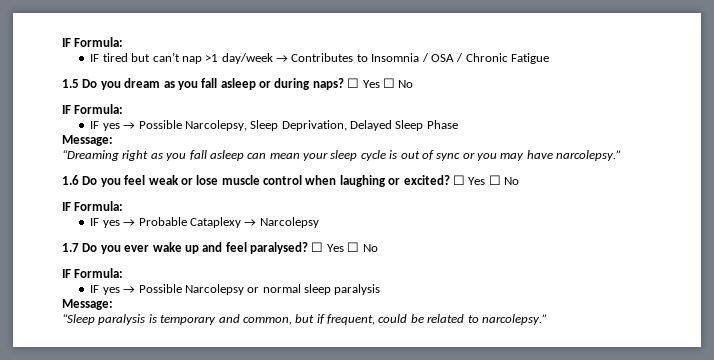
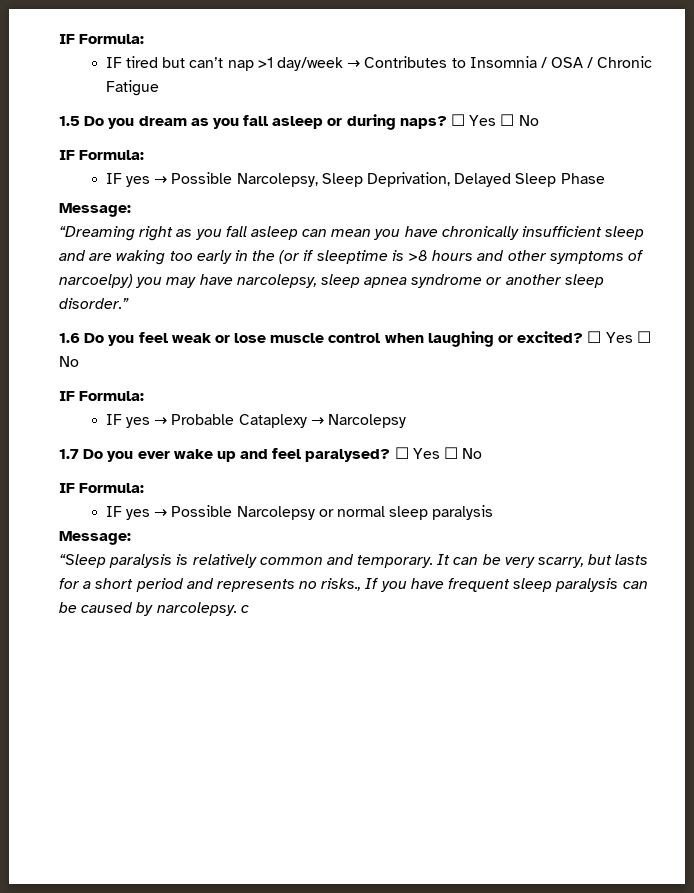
[303,150,622,161] your sleep cycle is out of sync or you may have narcolepsy.” -> [374,226,645,240] [59,250,643,265] [59,274,604,288] [59,298,129,309] you have chronically insufficient sleep and are waking too early in the (or if sleeptime is >8 hours and other symptoms of narcoelpy) you may have narcolepsy, sleep apnea syndrome or another sleep disorder.”
[160,314,547,325] temporary and common, but if frequent, could be related to narcolepsy.” -> [192,554,649,568] [59,578,648,592] [59,602,249,616] relatively common and temporary. It can be very scarry, but lasts for a short period and represents no risks., If you have frequent sleep paralysis can be caused by narcolepsy. c

